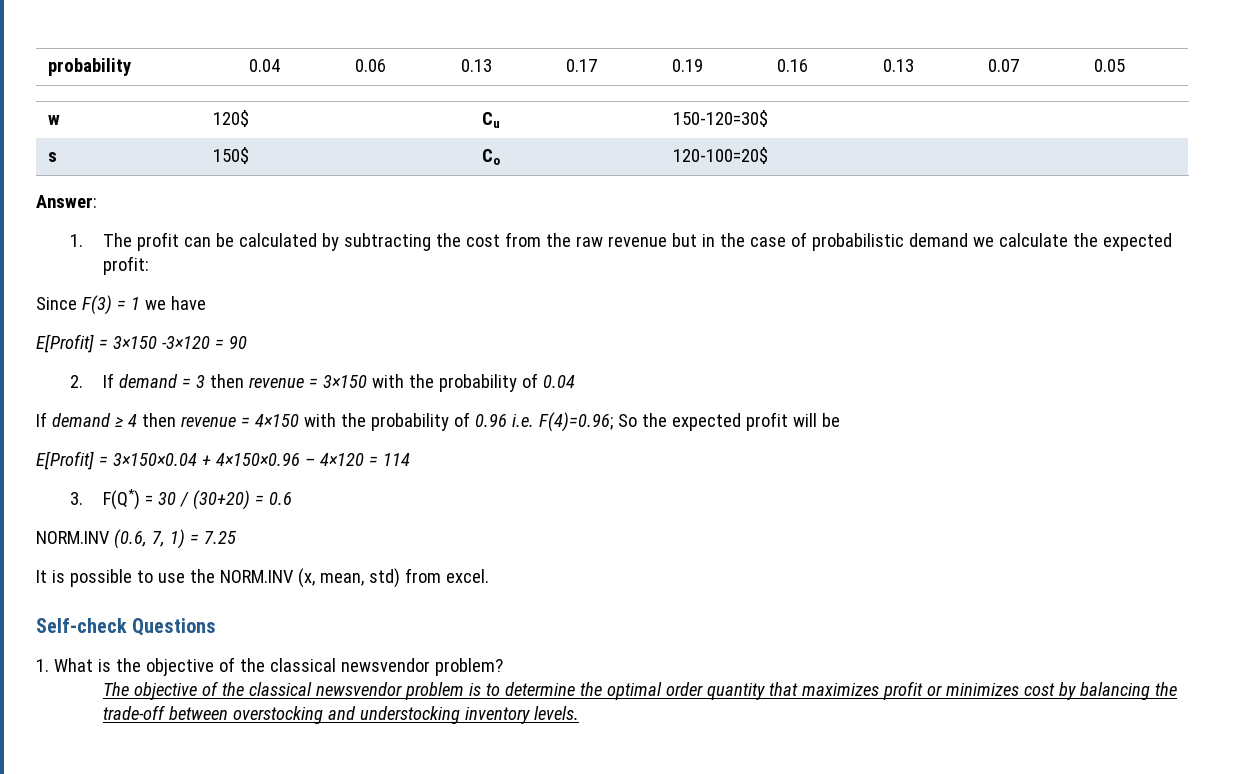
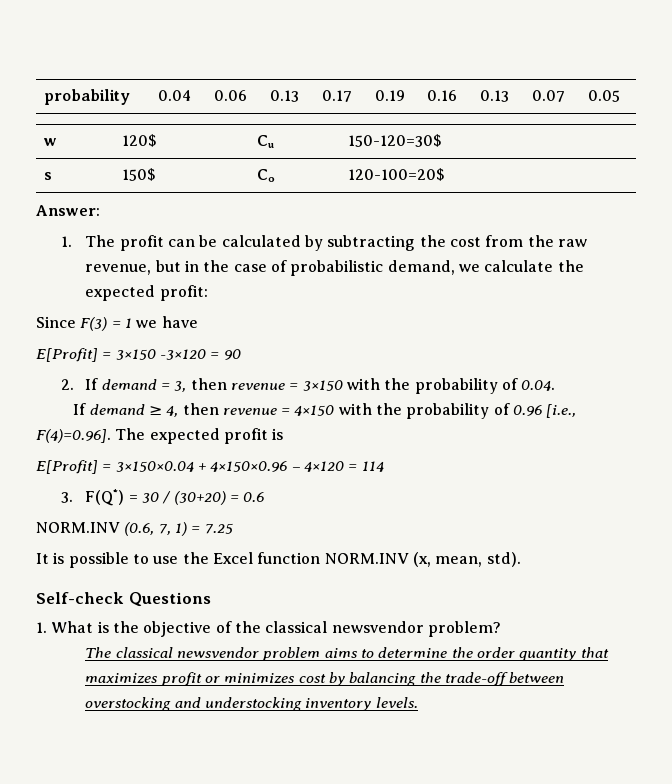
[608,236,668,247] revenue -> [85,264,152,275] revenue,
[909,233,969,247] demand -> [387,260,455,275] demand,
[196,375,206,388] 3 -> [174,381,187,392] 3,
[543,375,576,388] 0.04 -> [521,380,556,391] 0.04.
[127,414,137,427] 4 -> [166,405,179,417] 4,
[511,412,840,432] i.e. F(4)=0.96; So the expected profit will be -> [546,404,577,418] [36,428,284,444] [i.e., F(4)=0.96]. The expected profit is
(215, 576) none -> [212,552,321,564] Excel function
[368,568,489,588] std) from excel. -> [486,552,521,567] std).
[134,681,245,700] objective of the -> (112, 652) none
[469,683,482,696] is -> [324,648,358,658] aims
[607,682,663,700] optimal -> (473, 652) none

